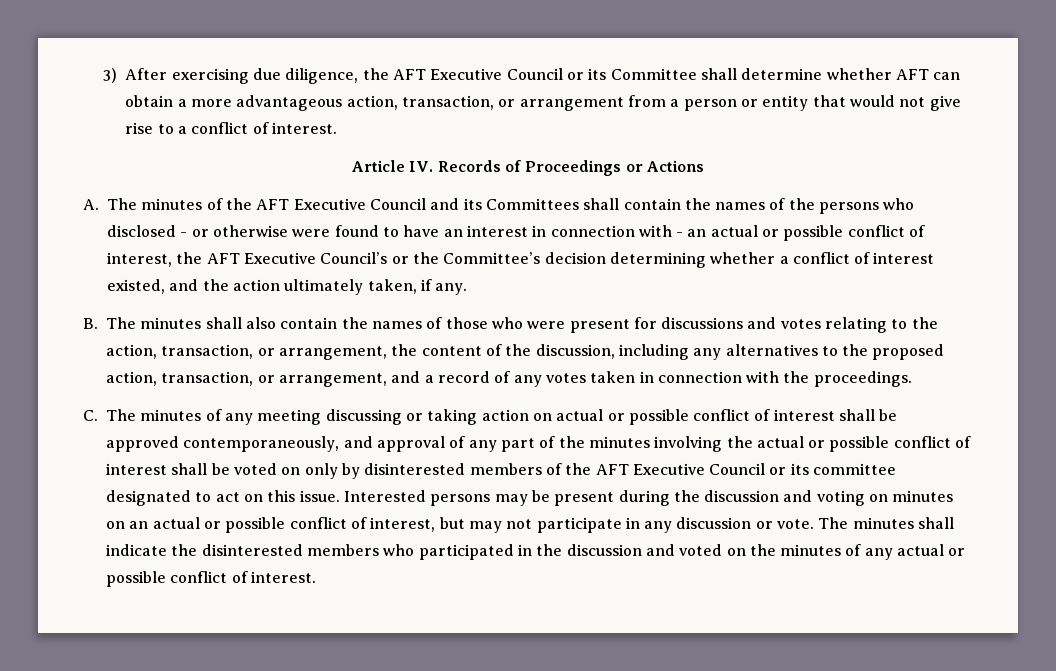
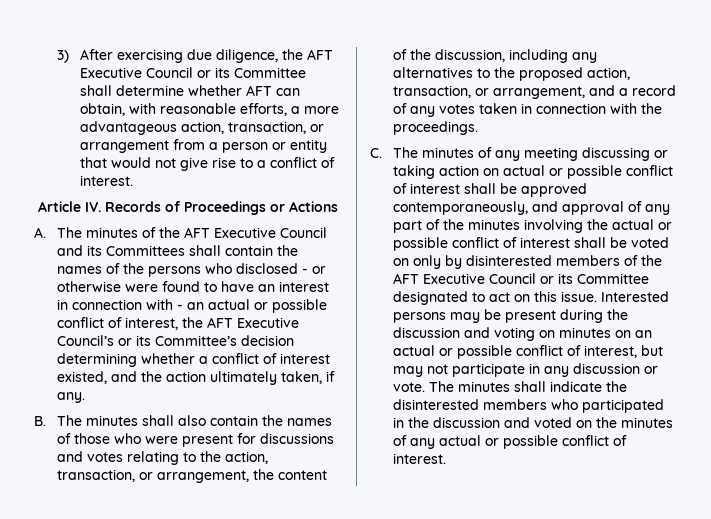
[125,95,174,107] obtain -> [80,103,288,116] obtain, with reasonable efforts,
[412,252,439,264] the -> [136,335,152,346] its
[813,463,897,475] committee -> [577,273,650,284] Committee

